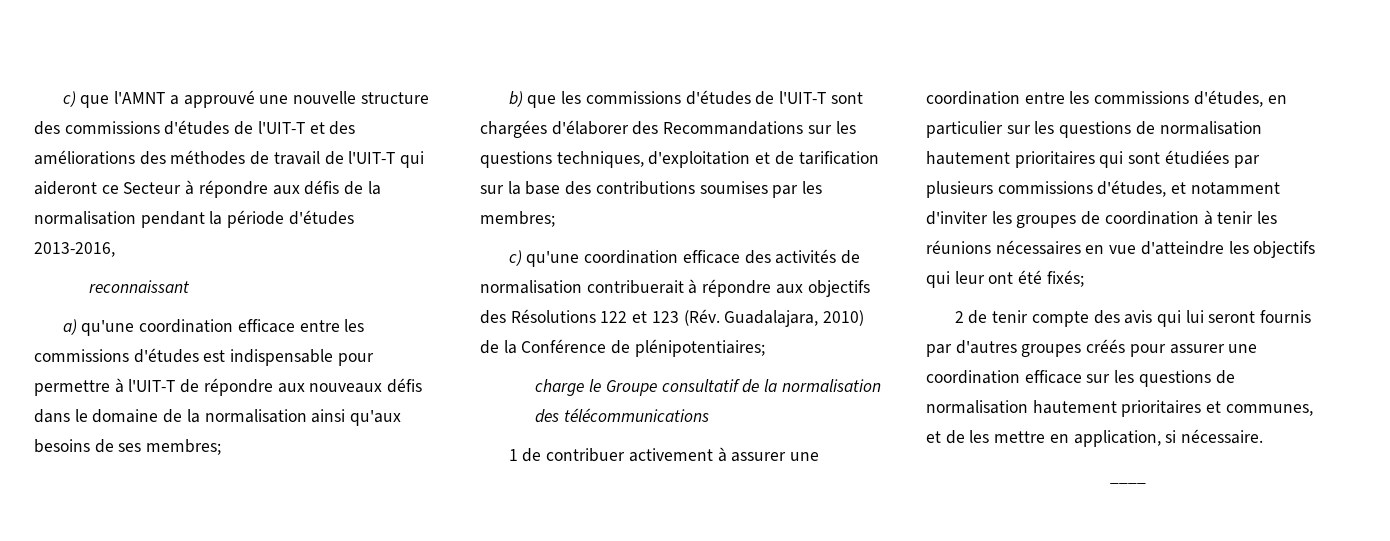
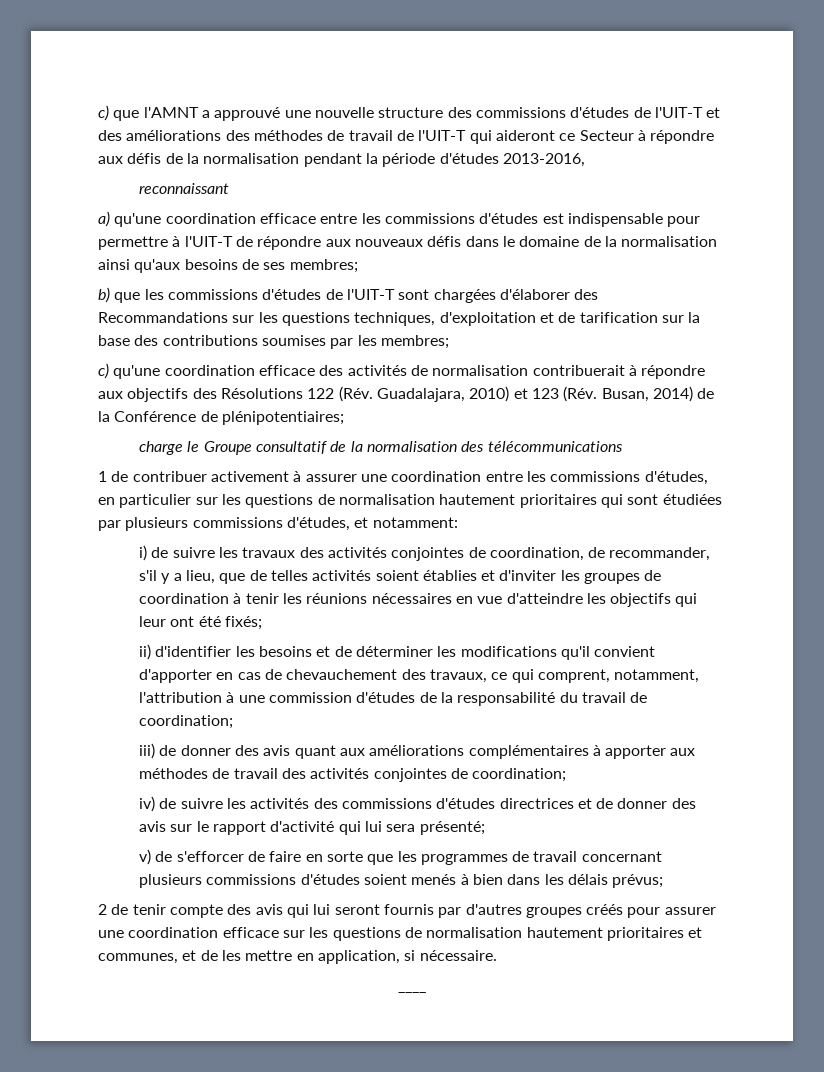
(628, 317) none -> [338,386,510,402] (Rév. Guadalajara, 2010)
[724,310,865,327] Guadalajara, 2010) -> [601,386,693,402] Busan, 2014)
[1190,182,1280,195] notamment -> [372,517,458,528] [138,545,711,561] [138,570,496,584] notamment: // i) de suivre les travaux des activités conjointes de coordination, de recommander, s'il y a lieu, que de telles activités soient établies et
(1084, 278) none -> [138,644,656,660] [138,669,700,683] [138,692,648,706] [138,715,233,729] [138,743,696,759] [138,768,567,782] [138,796,696,812] [138,821,485,835] [138,849,662,865] [138,874,664,888] // ii) d'identifier les besoins et de déterminer les modifications qu'il convient d'apporter en cas de chevauchement des travaux, ce qui comprent, notamment, l'attribution à une commission d'études de la responsabilité du travail de coordination; // iii) de donner des avis quant aux améliorations complémentaires à apporter aux méthodes de travail des activités conjointes de coordination; // iv) de suivre les activités des commissions d'études directrices et de donner des avis sur le rapport d'activité qui lui sera présenté; // v) de s'efforcer de faire en sorte que les programmes de travail concernant plusieurs commissions d'études soient menés à bien dans les délais prévus;

